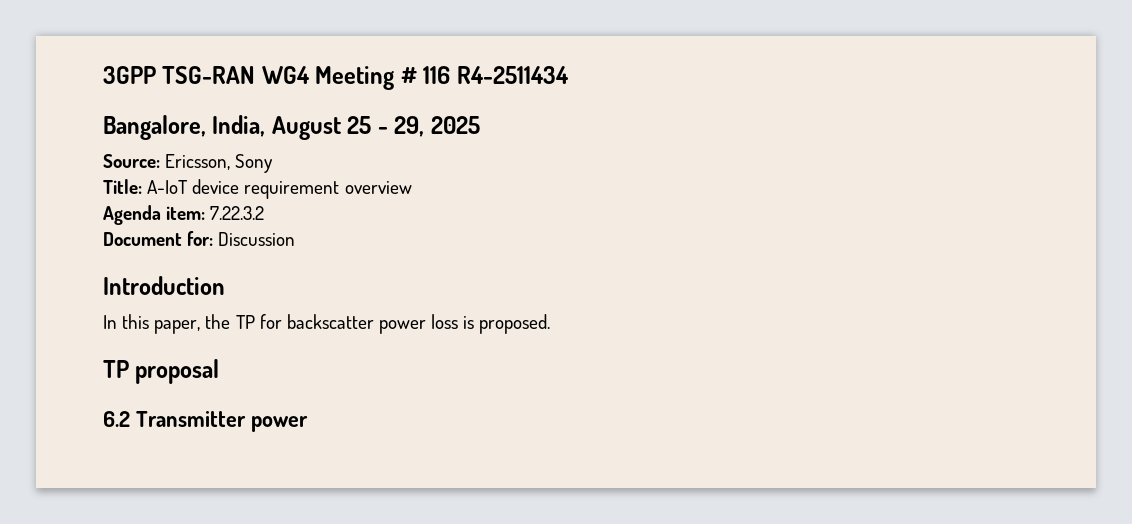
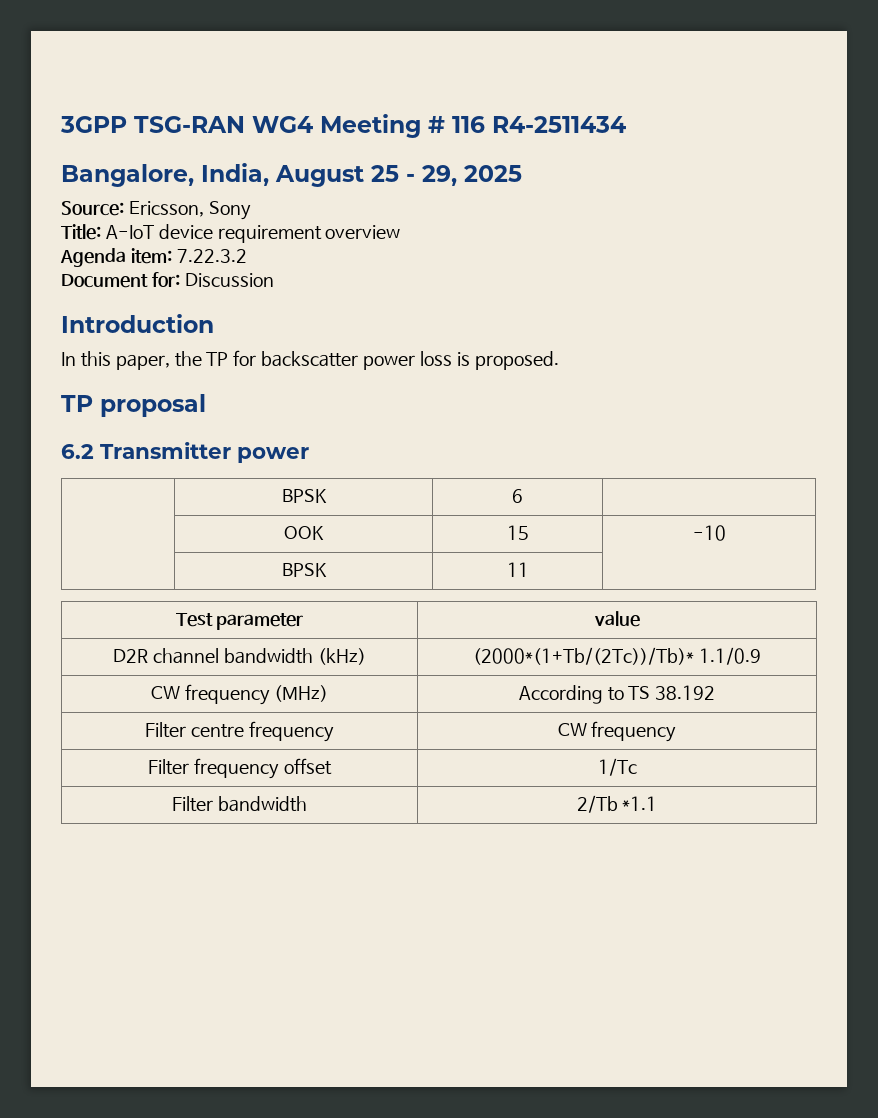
(308, 424) none -> [281,489,327,503] [512,489,523,503] [284,526,324,540] [506,525,529,540] [692,525,726,541] [281,563,327,577] [506,562,529,577] [175,613,304,630] [593,611,640,627] [113,648,366,665] [473,647,761,665] [150,684,329,705] [518,685,716,704] [145,721,334,742] [557,721,677,742] [148,758,332,779] [597,758,637,776] [172,796,307,812] [576,795,658,813] // | BPSK | 6 | // | OOK | 15 | -10 // | BPSK | 11 | // Test parameter | value // D2R channel bandwidth (kHz) | (2000*(1+Tb/(2Tc))/Tb)* 1.1/0.9 // CW frequency (MHz) | According to TS 38.192 // Filter centre frequency | CW frequency // Filter frequency offset | 1/Tc // Filter bandwidth | 2/Tb *1.1

